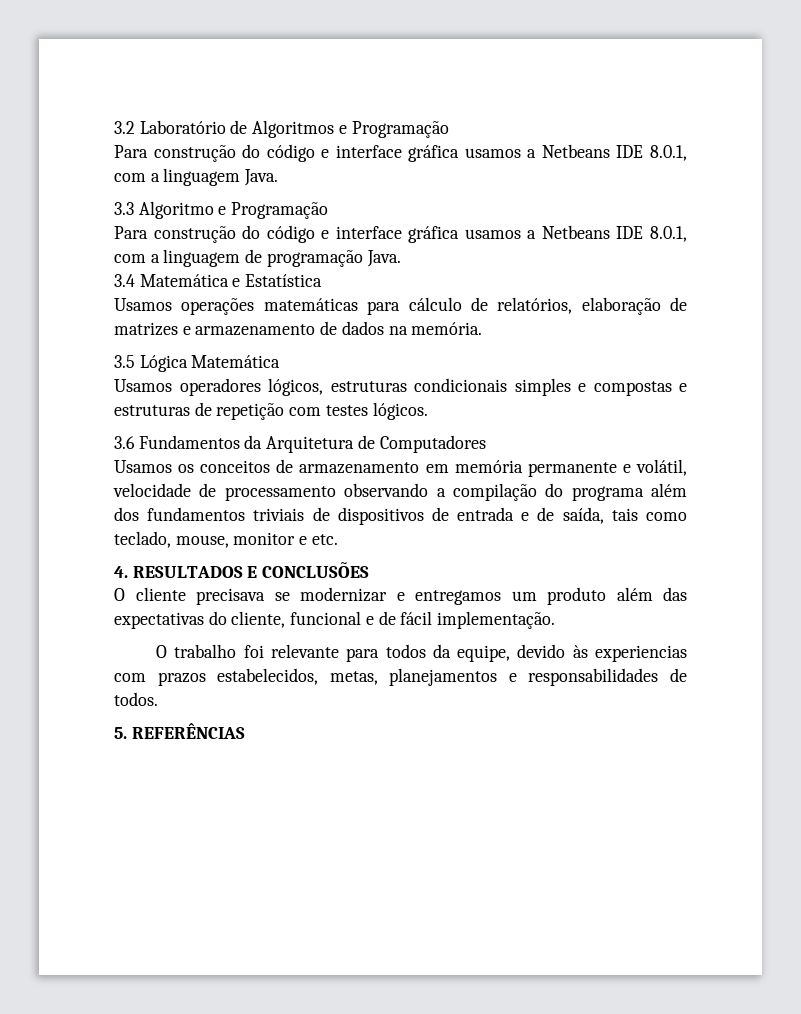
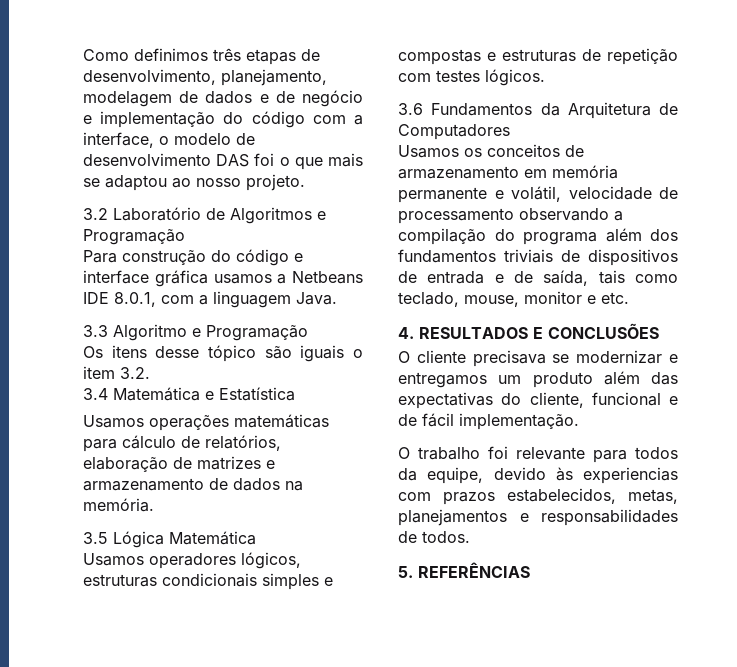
(114, 127) none -> [83,48,320,65] [83,69,327,86] [83,90,363,107] [83,111,363,128] [83,132,255,148] [83,153,363,170] [83,174,305,191] Como definimos três etapas de desenvolvimento, planejamento, modelagem de dados e de negócio e implementação do código com a interface, o modelo de desenvolvimento DAS foi o que mais se adaptou ao nosso projeto. //
[114,225,687,243] [114,249,401,267] Para construção do código e interface gráfica usamos a Netbeans IDE 8.0.1, com a linguagem de programação Java. -> [83,345,363,362] [83,366,150,379] Os itens desse tópico são iguais o item 3.2.

